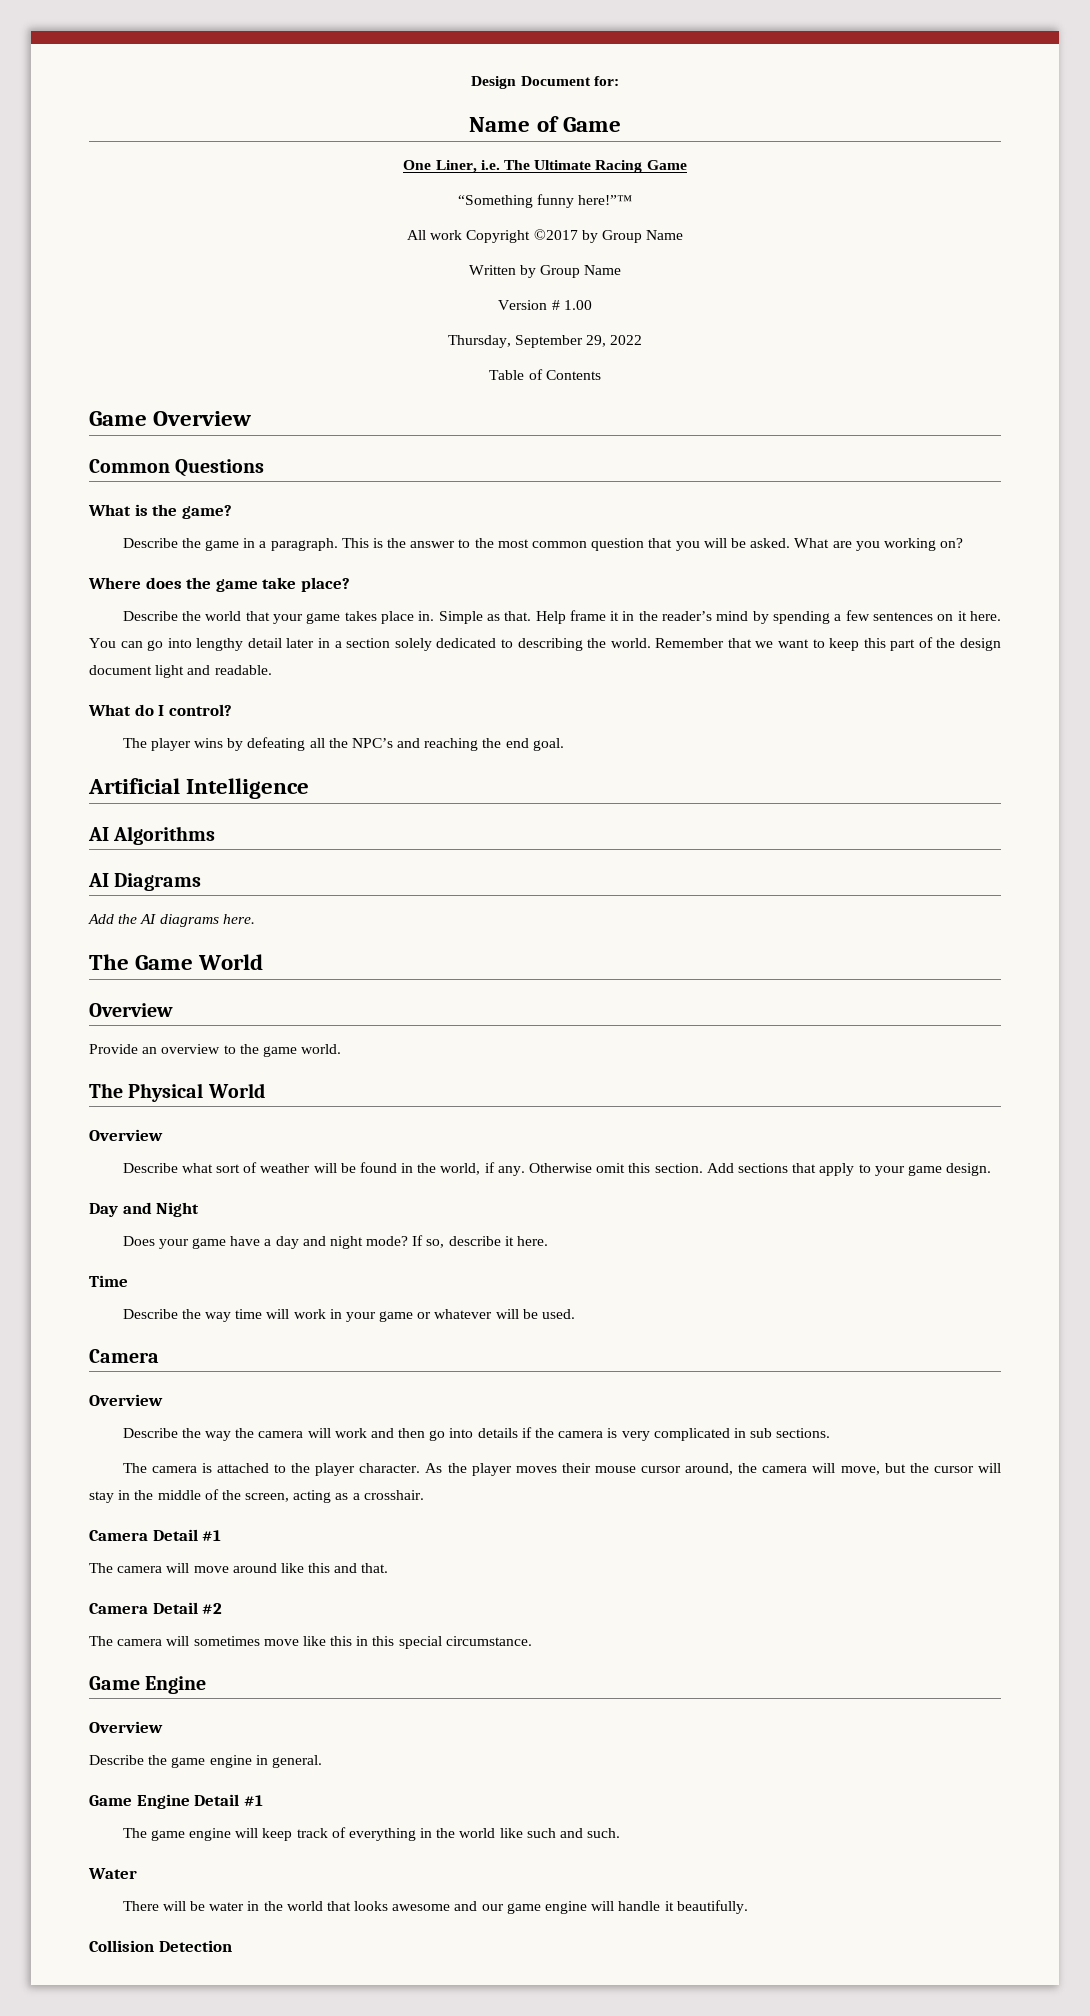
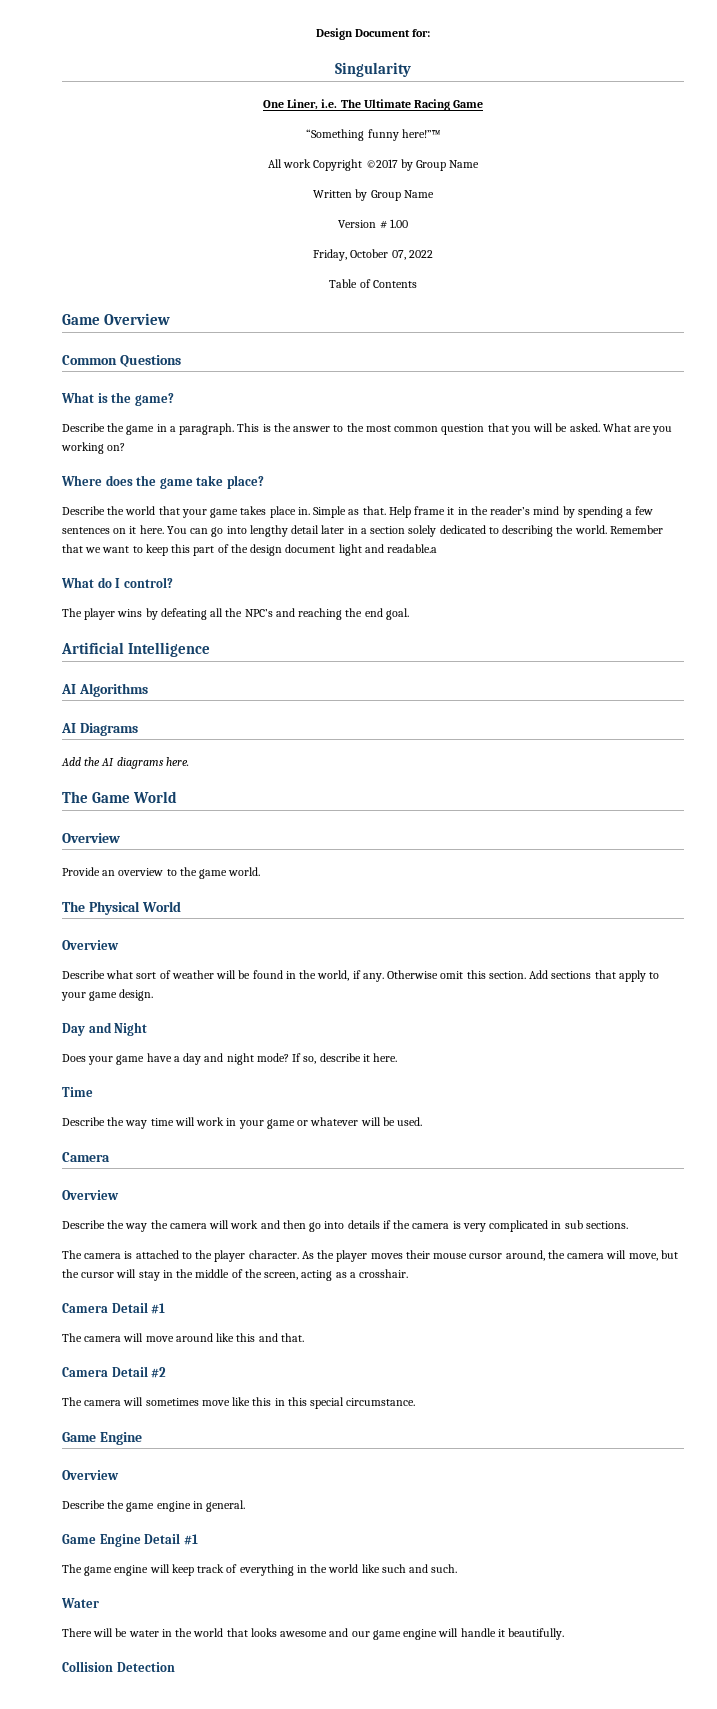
[469,116,621,132] Name of Game -> [335,62,411,77] Singularity
[447,335,607,348] Thursday, September 29, -> [313,249,406,261] Friday, October 07,
[214,665,272,675] readable. -> [387,544,438,553] readable.a

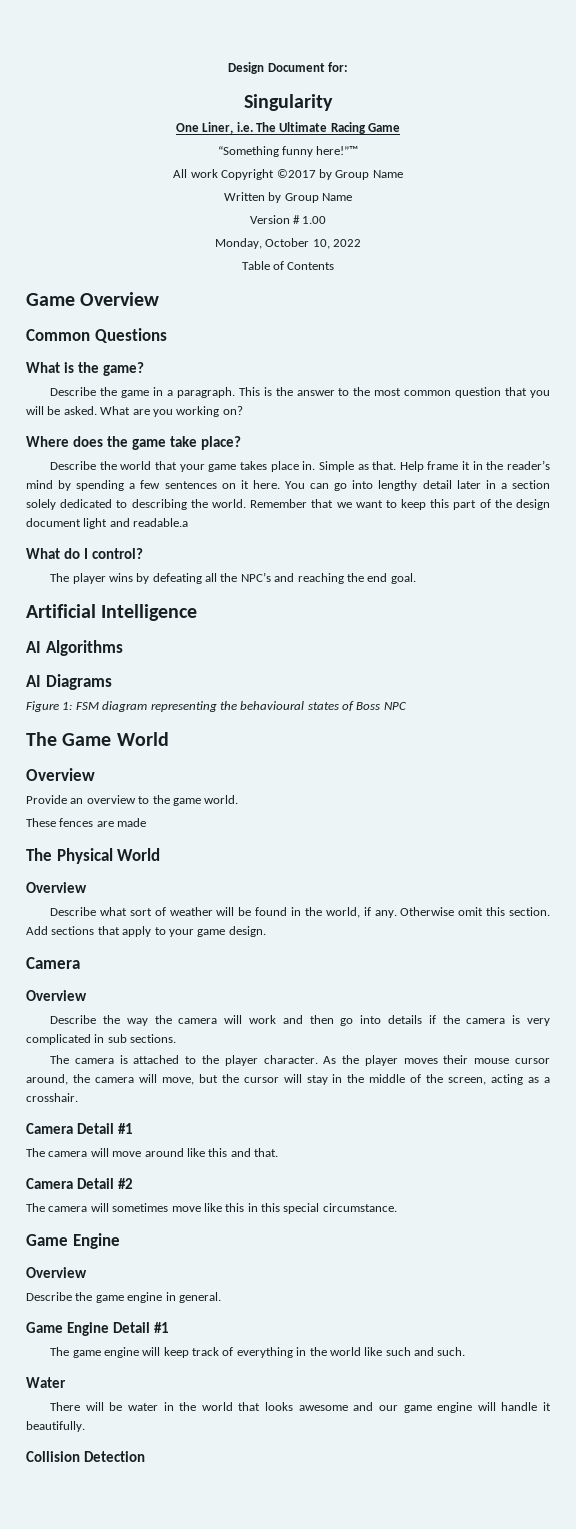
[313,249,406,261] Friday, October 07, -> [214,238,330,249] Monday, October 10,
[61,757,189,769] Add the AI diagrams here. -> [26,701,407,712] Figure 1: FSM diagram representing the behavioural states of Boss NPC
(261, 871) none -> [26,818,147,827] // These fences are made
[62,1022,148,1036] [62,1053,398,1065] [62,1087,93,1097] [62,1117,423,1129] // Day and Night // Does your game have a day and night mode? If so, describe it here. // Time // Describe the way time will work in your game or whatever will be used. -> (266, 931) none

